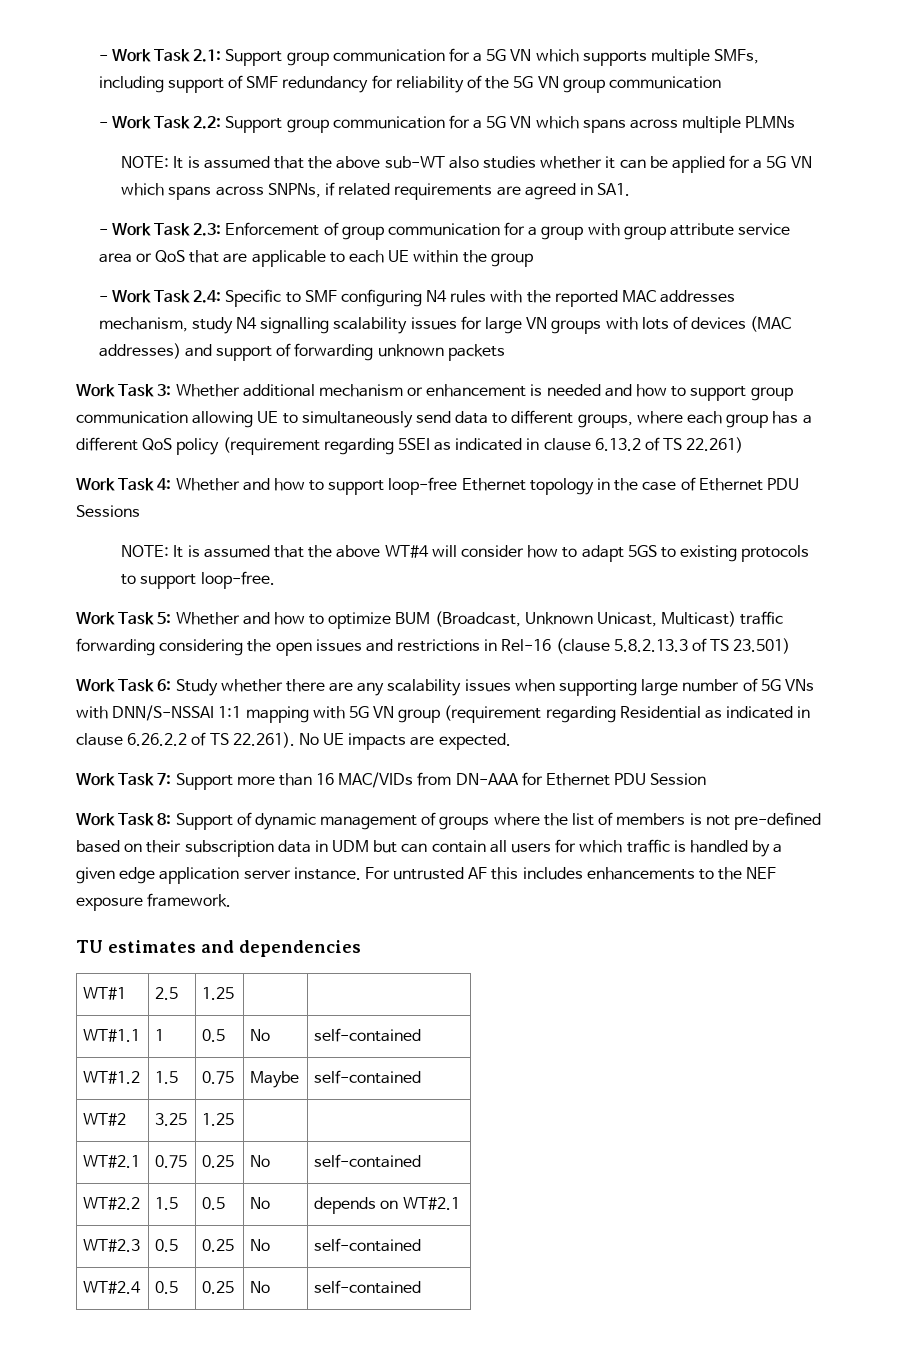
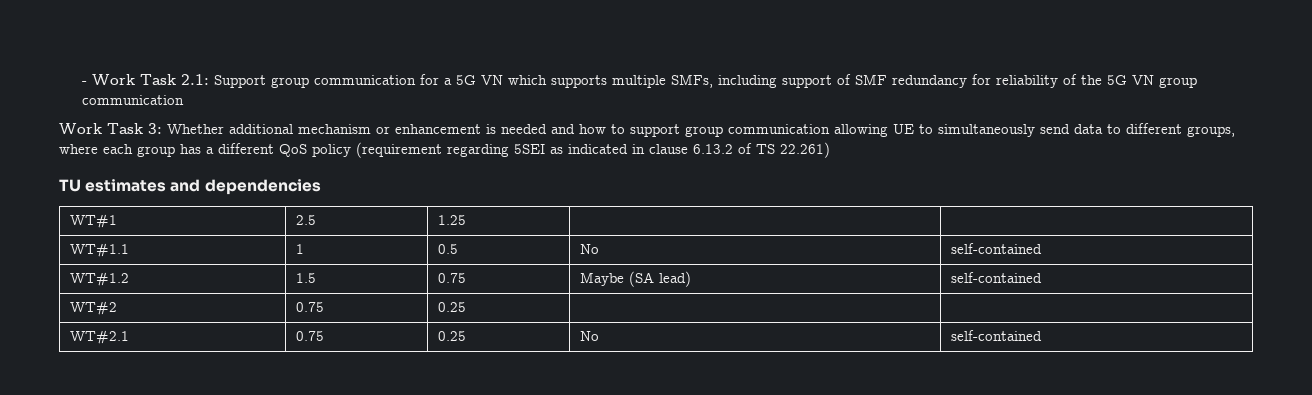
[98,115,796,133] [121,155,812,173] [121,182,631,200] [98,222,791,240] [98,250,533,267] [98,289,736,307] [98,316,792,334] [98,343,505,361] // - Work Task 2.2: Support group communication for a 5G VN which spans across multiple PLMNs // NOTE: It is assumed that the above sub-WT also studies whether it can be applied for a 5G VN which spans across SNPNs, if related requirements are agreed in SA1. // - Work Task 2.3: Enforcement of group communication for a group with group attribute service area or QoS that are applicable to each UE within the group // - Work Task 2.4: Specific to SMF configuring N4 rules with the reported MAC addresses mechanism, study N4 signalling scalability issues for large VN groups with lots of devices (MAC addresses) and support of forwarding unknown packets -> (184, 100) none
[76,477,799,495] [76,505,140,517] [121,545,810,562] [121,571,275,589] [76,611,784,629] [76,638,791,656] [76,678,814,696] [76,705,811,723] [76,732,511,750] [76,772,707,790] [76,812,821,830] [76,839,783,857] [76,867,777,884] [76,893,232,911] // Work Task 4: Whether and how to support loop-free Ethernet topology in the case of Ethernet PDU Sessions // NOTE: It is assumed that the above WT#4 will consider how to adapt 5GS to existing protocols to support loop-free. // Work Task 5: Whether and how to optimize BUM (Broadcast, Unknown Unicast, Multicast) traffic forwarding considering the open issues and restrictions in Rel-16 (clause 5.8.2.13.3 of TS 23.501) // Work Task 6: Study whether there are any scalability issues when supporting large number of 5G VNs with DNN/S-NSSAI 1:1 mapping with 5G VN group (requirement regarding Residential as indicated in clause 6.26.2.2 of TS 22.261). No UE impacts are expected. // Work Task 7: Support more than 16 MAC/VIDs from DN-AAA for Ethernet PDU Session // Work Task 8: Support of dynamic management of groups where the list of members is not pre-defined based on their subscription data in UDM but can contain all users for which traffic is handled by a given edge application server instance. For untrusted AF this includes enhancements to the NEF exposure framework. -> (830, 150) none
(300, 1079) none -> [629,271,692,287] (SA lead)
[155,1113,188,1126] [202,1113,235,1126] 3.25 | 1.25 -> [296,302,325,312] [438,302,467,312] 0.75 | 0.25
[83,1197,141,1210] [155,1197,179,1210] [202,1197,226,1210] [250,1197,271,1209] [314,1197,460,1214] [83,1239,141,1252] [155,1239,179,1252] [202,1239,235,1252] [250,1239,271,1251] [314,1238,422,1252] [83,1281,142,1294] [155,1281,179,1294] [202,1281,235,1294] [250,1281,271,1293] [314,1280,422,1294] // WT#2.2 | 1.5 | 0.5 | No | depends on WT#2.1 // WT#2.3 | 0.5 | 0.25 | No | self-contained // WT#2.4 | 0.5 | 0.25 | No | self-contained -> (1043, 335) none

